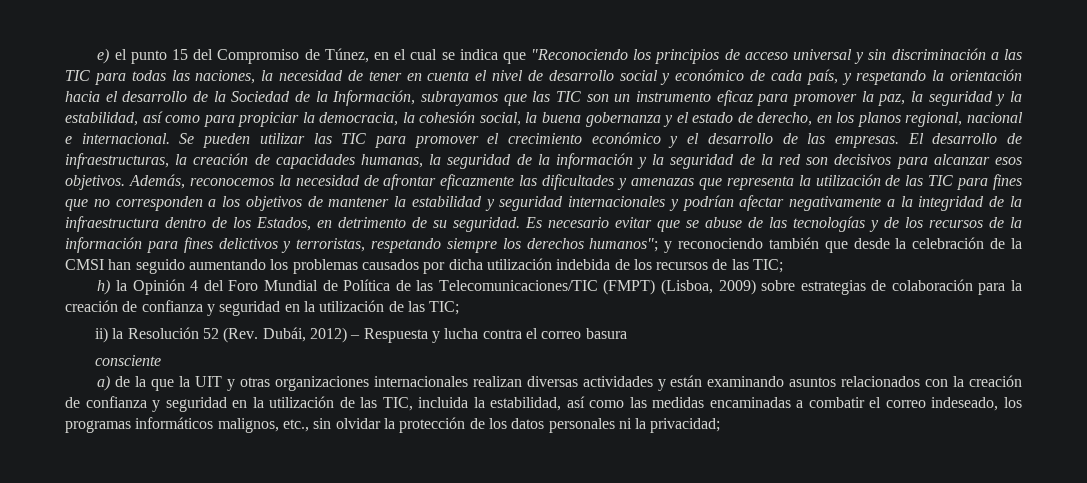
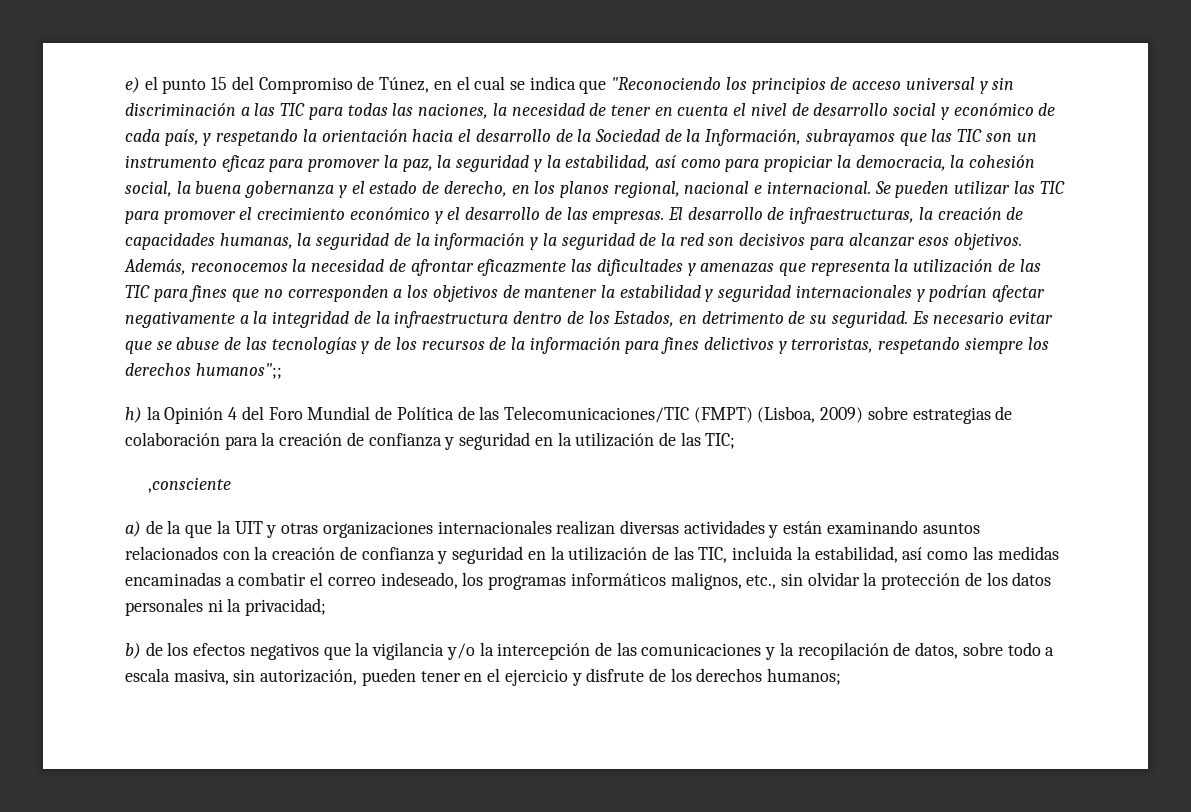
[589,237,1023,253] [65,258,784,274] humanos"; y reconociendo también que desde la celebración de la CMSI han seguido aumentando los problemas causados por dicha utilización indebida de los recursos de las TIC; -> [195,363,282,379] humanos";;
[95,327,627,343] [95,355,162,366] ii) la Resolución 52 (Rev. Dubái, 2012) – Respuesta y lucha contra el correo basura // consciente -> [148,477,232,493] ,consciente
(721, 425) none -> [125,642,1055,660] [125,668,842,686] // b) de los efectos negativos que la vigilancia y/o la intercepción de las comunicaciones y la recopilación de datos, sobre todo a escala masiva, sin autorización, pueden tener en el ejercicio y disfrute de los derechos humanos;

